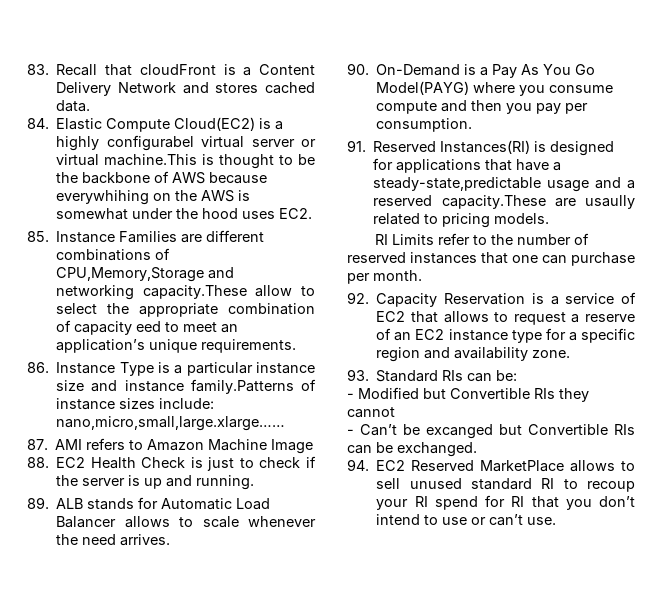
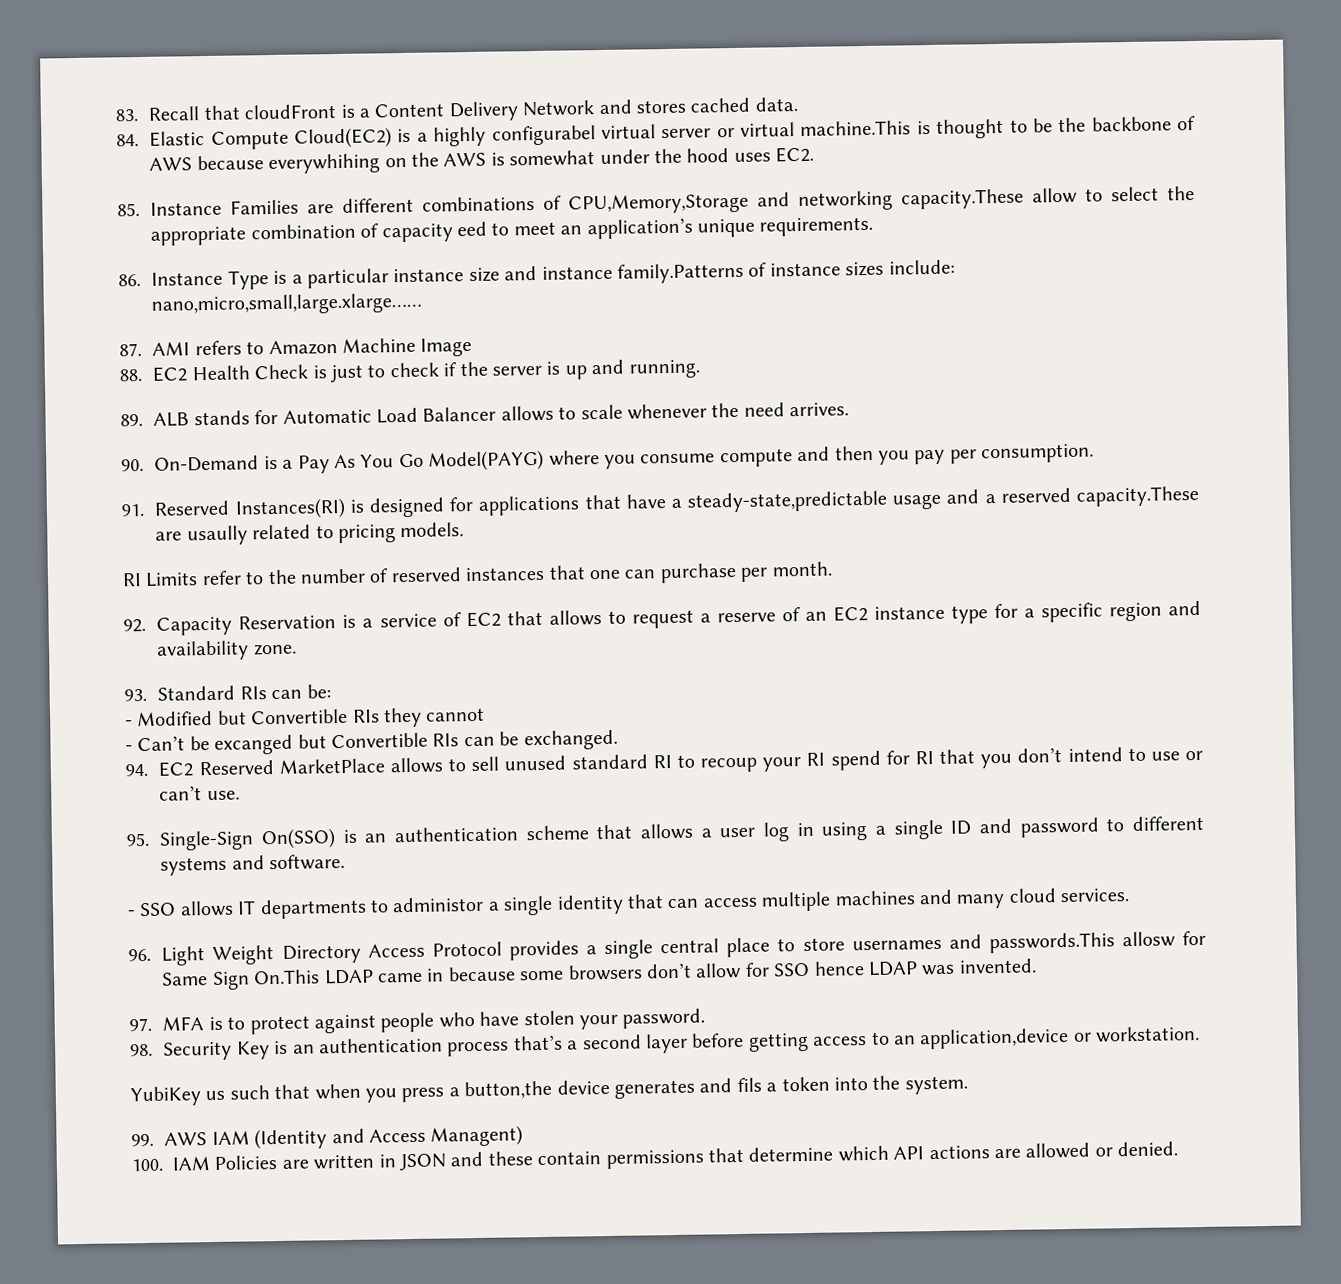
(557, 521) none -> [126,815,1205,851] [160,853,346,876] [128,888,1130,920] [128,930,1207,966] [161,958,1037,990] [129,1008,706,1035] [130,1026,1201,1061] [130,1075,968,1107] [131,1125,524,1150] [131,1141,1179,1172] // 95. Single-Sign On(SSO) is an authentication scheme that allows a user log in using a single ID and password to different systems and software. // - SSO allows IT departments to administor a single identity that can access multiple machines and many cloud services. // 96. Light Weight Directory Access Protocol provides a single central place to store usernames and passwords.This allosw for Same Sign On.This LDAP came in because some browsers don’t allow for SSO hence LDAP was invented. // 97. MFA is to protect against people who have stolen your password. // 98. Security Key is an authentication process that’s a second layer before getting access to an application,device or workstation. // YubiKey us such that when you press a button,the device generates and fils a token into the system. // 99. AWS IAM (Identity and Access Managent) // 100. IAM Policies are written in JSON and these contain permissions that determine which API actions are allowed or denied.

